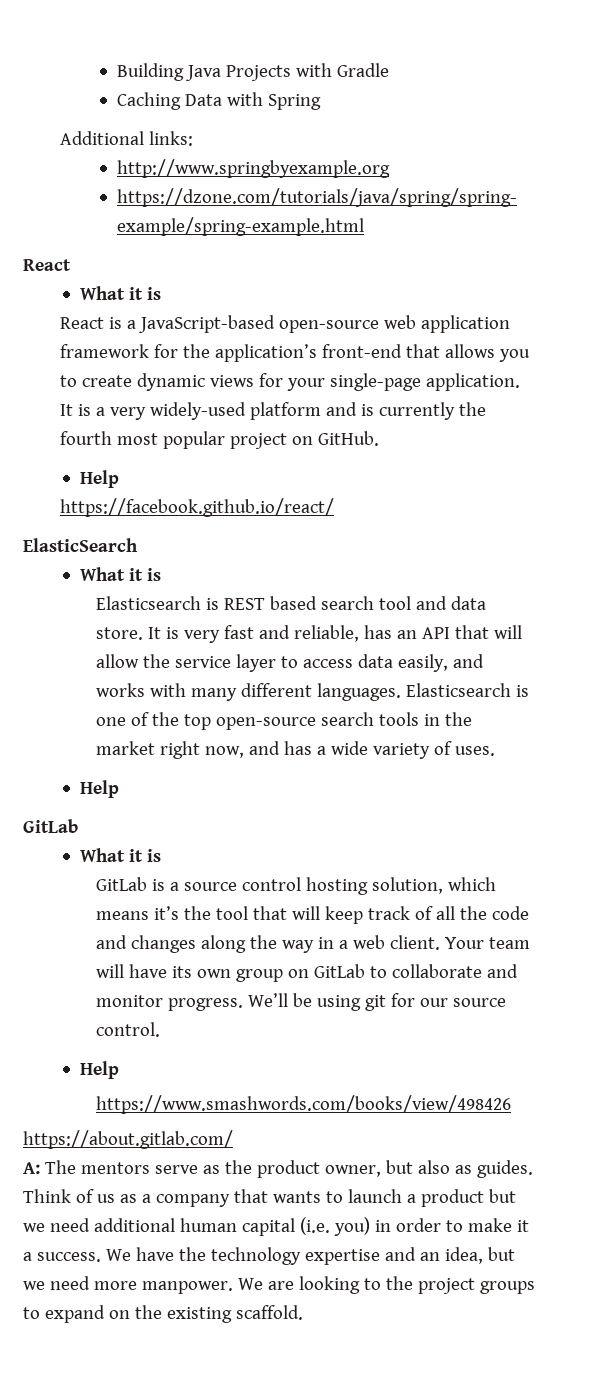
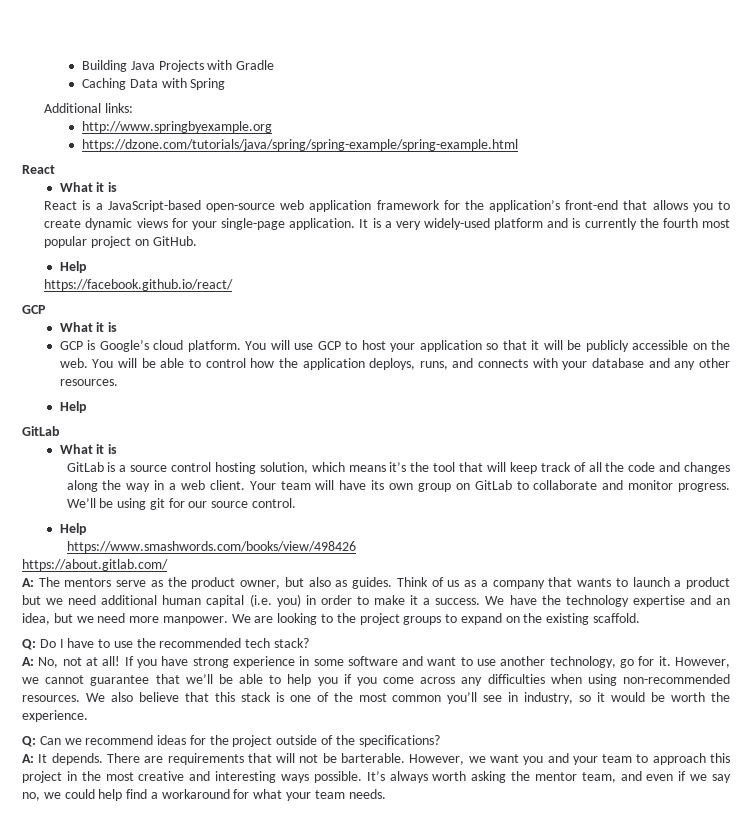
[23,538,138,552] [80,567,162,581] [96,596,487,610] [96,625,523,643] [96,654,485,672] [96,683,530,701] [96,712,473,730] [96,741,496,759] ElasticSearch // What it is // Elasticsearch is REST based search tool and data store. It is very fast and reliable, has an API that will allow the service layer to access data easily, and works with many different languages. Elasticsearch is one of the top open-source search tools in the market right now, and has a wide variety of uses. -> [22,305,46,314] [59,322,118,332] [59,340,731,352] [59,358,731,370] [59,379,118,386] GCP // What it is // GCP is Google’s cloud platform. You will use GCP to host your application so that it will be publicly accessible on the web. You will be able to control how the application deploys, runs, and connects with your database and any other resources.
(303, 1312) none -> [22,638,310,650] [22,656,731,668] [22,674,730,686] [22,692,730,704] [22,710,88,722] [22,735,440,747] [22,753,730,765] [22,771,732,783] [22,789,386,801] // Q: Do I have to use the recommended tech stack? // A: No, not at all! If you have strong experience in some software and want to use another technology, go for it. However, we cannot guarantee that we’ll be able to help you if you come across any difficulties when using non-recommended resources. We also believe that this stack is one of the most common you’ll see in industry, so it would be worth the experience. // Q: Can we recommend ideas for the project outside of the specifications? // A: It depends. There are requirements that will not be barterable. However, we want you and your team to approach this project in the most creative and interesting ways possible. It’s always worth asking the mentor team, and even if we say no, we could help find a workaround for what your team needs.

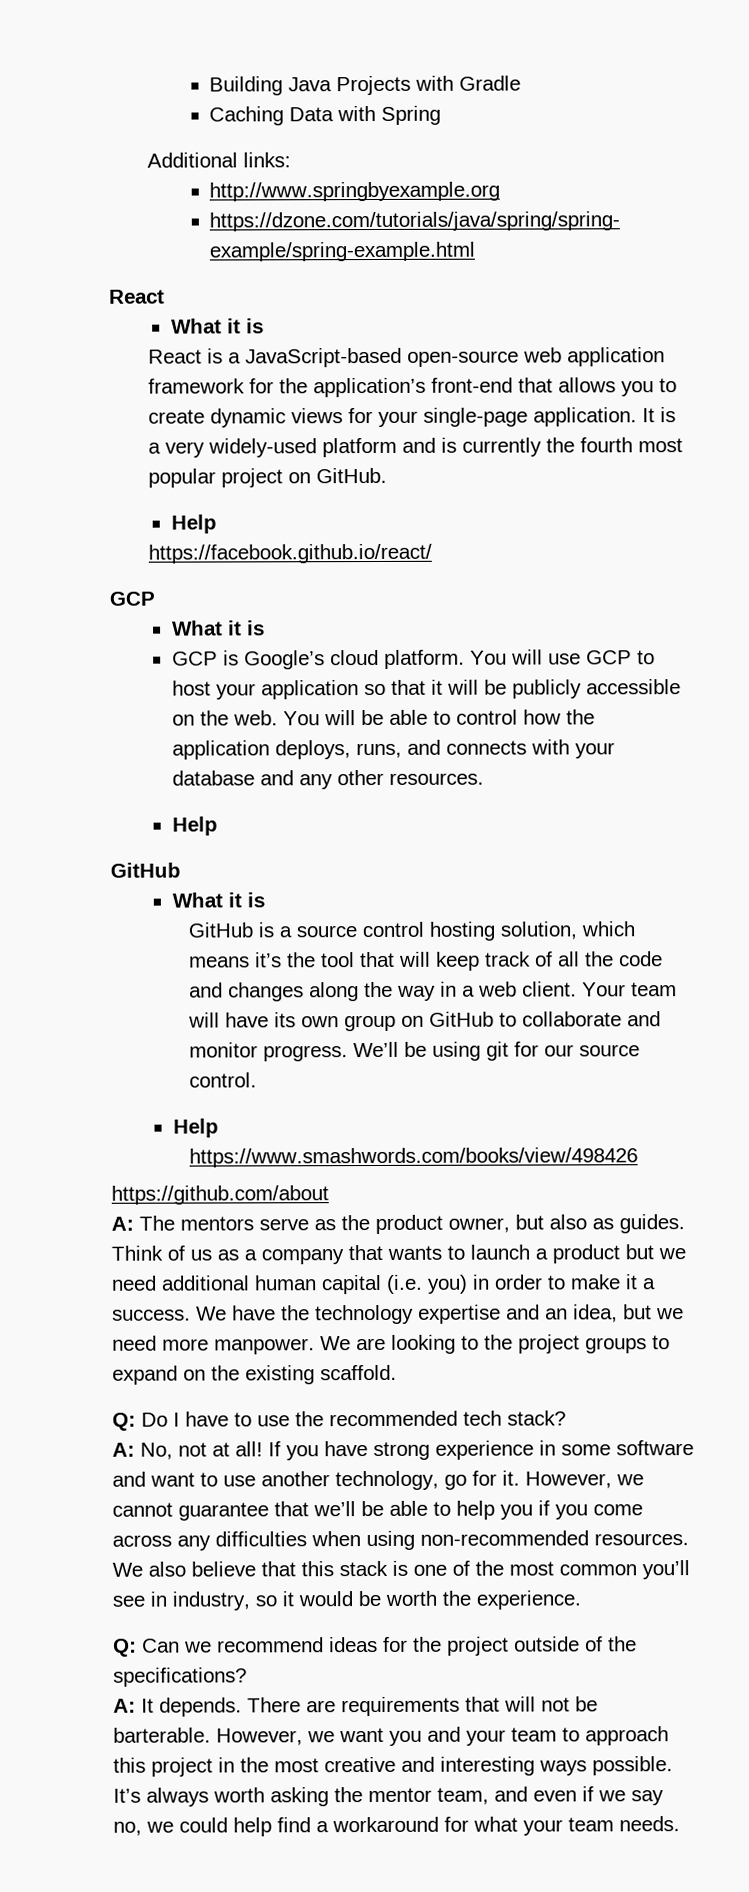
[22,426,60,436] [59,444,118,454] [66,462,104,472] GitLab // What it is // GitLab -> [110,862,181,878] [171,892,265,908] [188,922,254,938] GitHub // What it is // GitHub
[474,480,512,490] GitLab -> [429,1011,495,1027] GitHub
[22,559,168,571] https://about.gitlab.com/ -> [111,1185,329,1205] https://github.com/about

